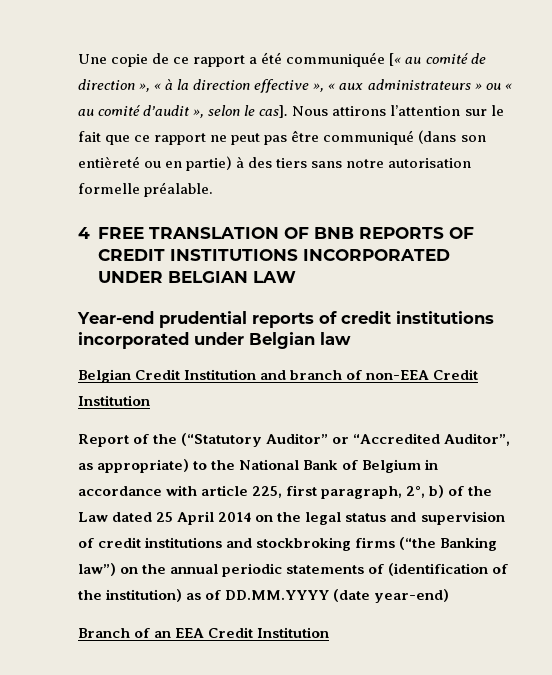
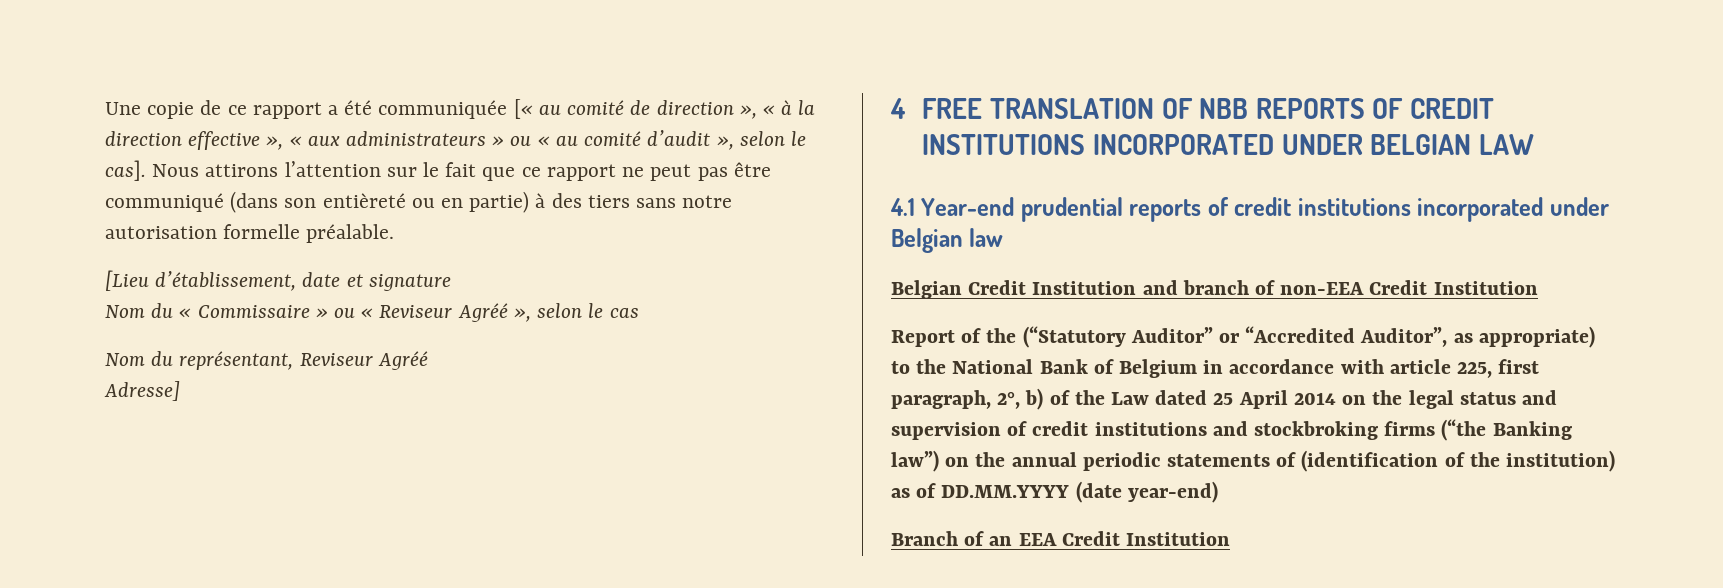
(214, 189) none -> [105,270,451,291] [105,303,639,322] [105,351,428,370] [104,381,180,401] // [Lieu d’établissement, date et signature // Nom du « Commissaire » ou « Reviseur Agréé », selon le cas // Nom du représentant, Reviseur Agréé // Adresse]
[313,227,354,239] BNB -> [1199,98,1249,119] NBB
(296, 277) none -> [890,198,915,216] 4.1

